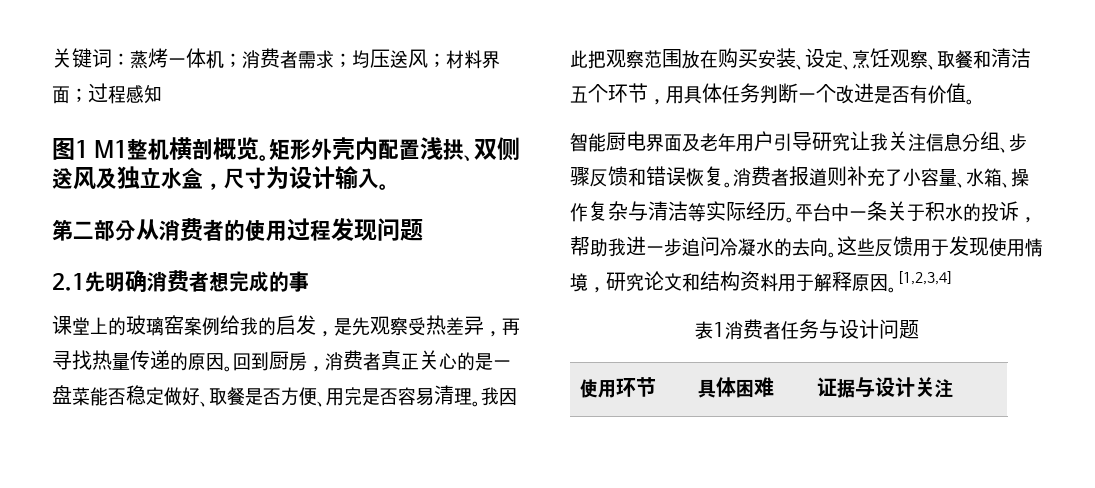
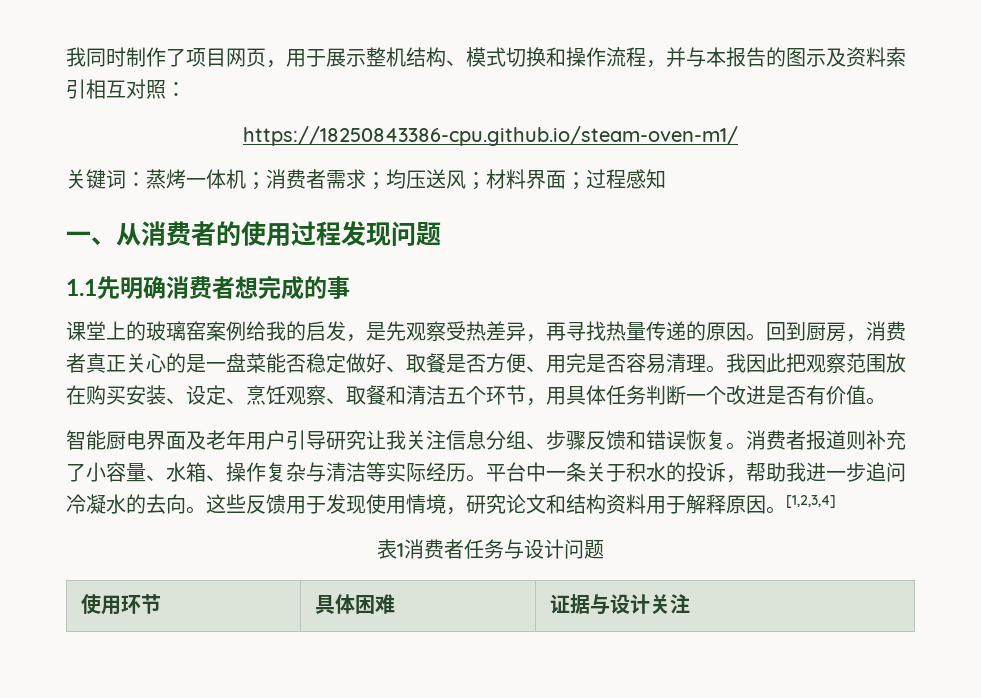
(52, 58) none -> [66,47,906,68] [66,79,186,99] [243,126,738,146] 我同时制作了项目网页，用于展示整机结构、模式切换和操作流程，并与本报告的图示及资料索引相互对照： // https://18250843386-cpu.github.io/steam-oven-m1/ //
[52,137,521,161] [52,166,389,190] [52,219,136,241] 图1 M1整机横剖概览。矩形外壳内配置浅拱、双侧送风及独立水盒，尺寸为设计输入。 // 第二部分 -> [66,231,116,245] 一、
[52,273,85,291] 2.1 -> [66,279,97,296] 1.1

